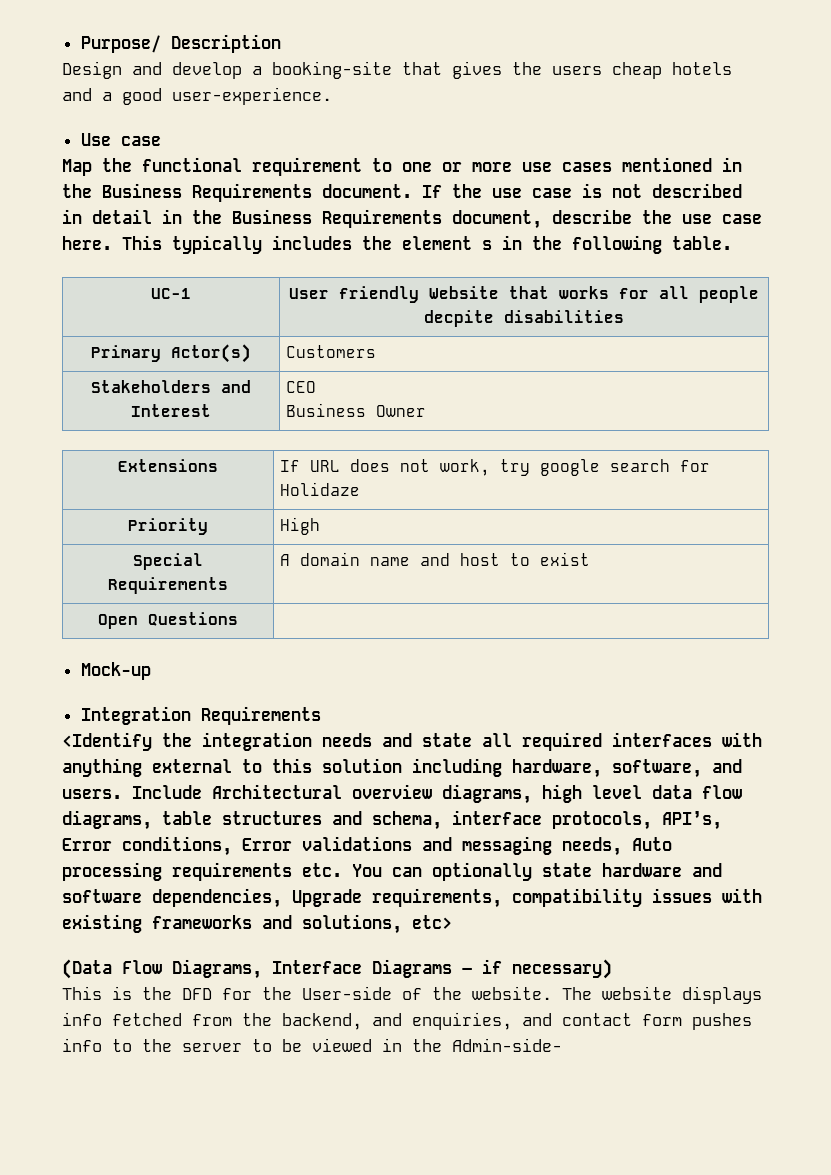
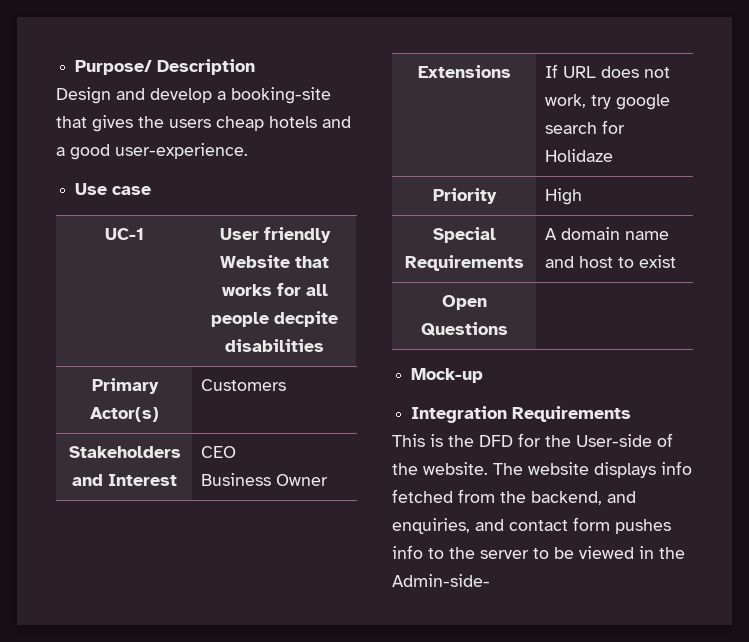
[62,157,742,176] [62,183,742,202] [62,209,762,229] [62,235,732,254] // Map the functional requirement to one or more use cases mentioned in the Business Requirements document. If the use case is not described in detail in the Business Requirements document, describe the use case here. This typically includes the element s in the following table. -> (152, 190) none
[62,732,762,751] [62,758,742,778] [62,784,742,804] [62,810,722,830] [62,836,672,856] [62,862,722,881] [62,888,762,908] [62,914,452,934] [62,959,612,979] // <Identify the integration needs and state all required interfaces with anything external to this solution including hardware, software, and users. Include Architectural overview diagrams, high level data flow diagrams, table structures and schema, interface protocols, API’s, Error conditions, Error validations and messaging needs, Auto processing requirements etc. You can optionally state hardware and software dependencies, Upgrade requirements, compatibility issues with existing frameworks and solutions, etc> // (Data Flow Diagrams, Interface Diagrams – if necessary) -> (632, 414) none

